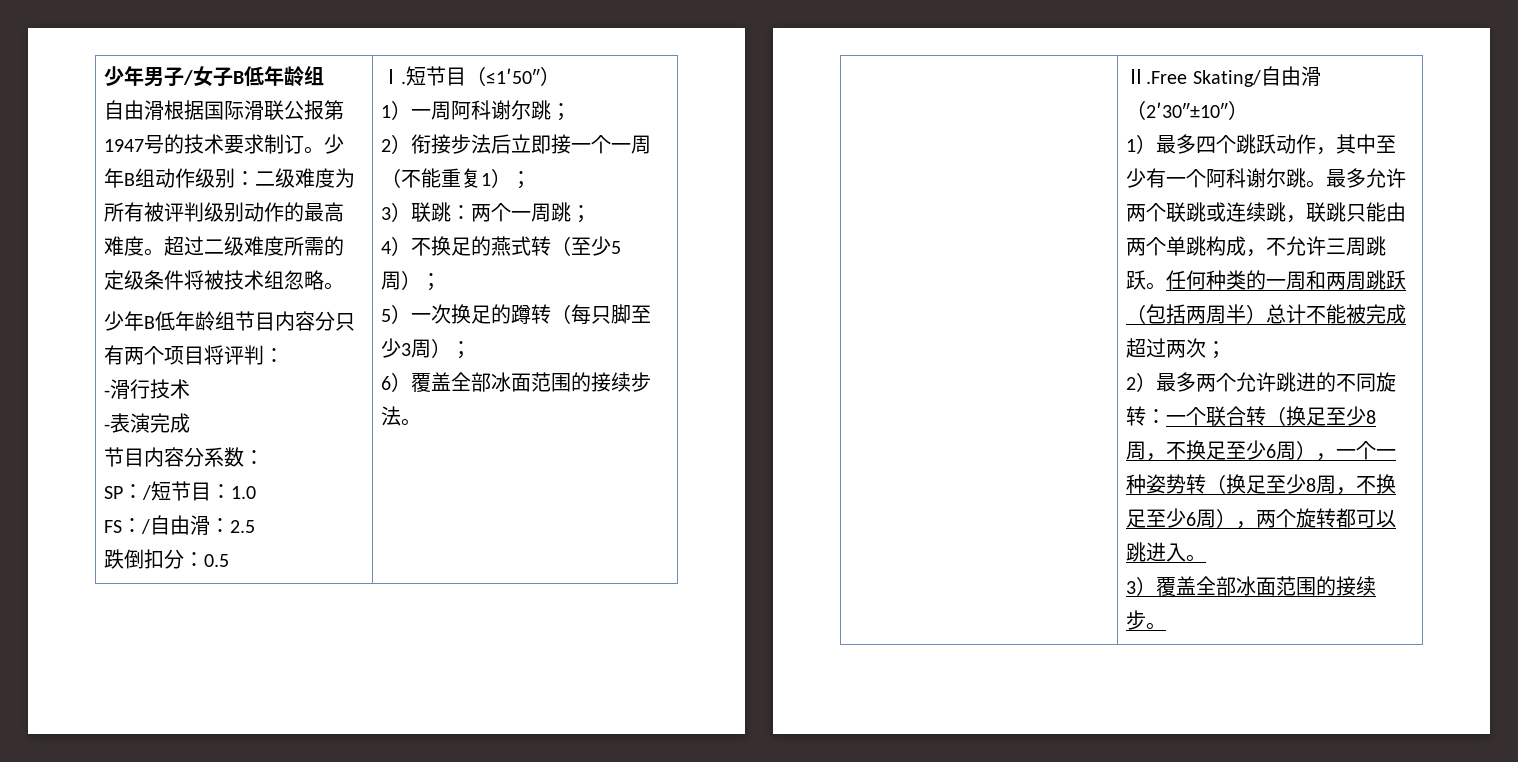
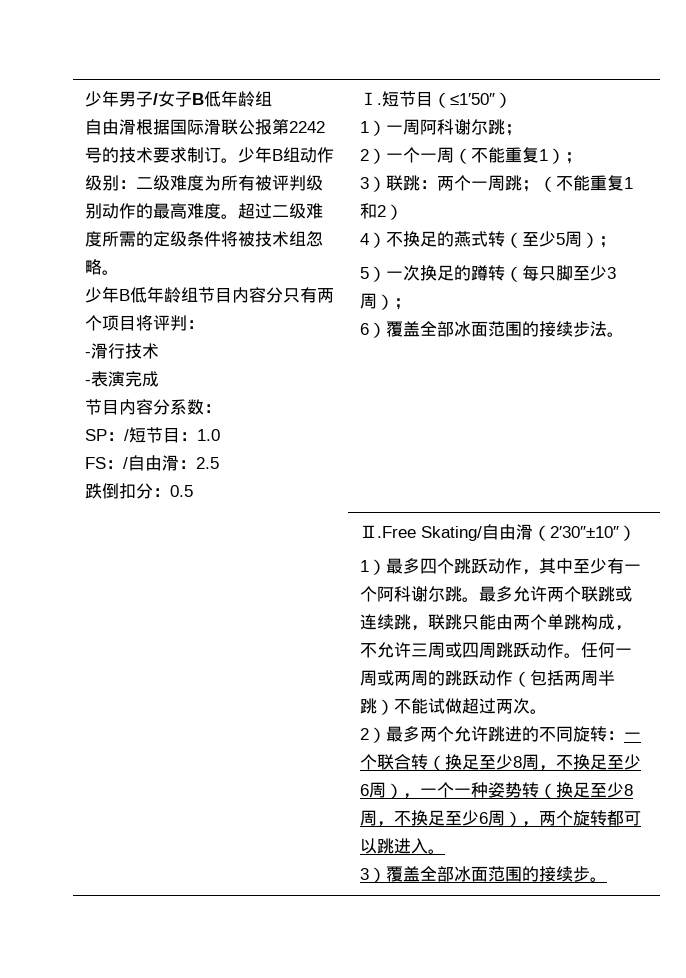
[104,139,145,152] 1947 -> [289,121,326,133] 2242
[411,134,572,154] 衔接步法后立即接 -> (387, 156) none
(592, 214) none -> [539,175,634,192] [360,203,404,220] （不能重复1和2）
[1366,236,1387,256] [1126,270,1407,290] [1126,304,1407,324] 跳跃。任何种类的一周和两周跳跃（包括两周半）总计不能被完成 -> [445,642,633,658] [360,670,616,687] [360,698,463,715] 或四周跳跃动作。任何一周或两周的跳跃动作（包括两周半跳）不能试做
[1206,341,1227,359] ； -> [530,709,548,714] 。

